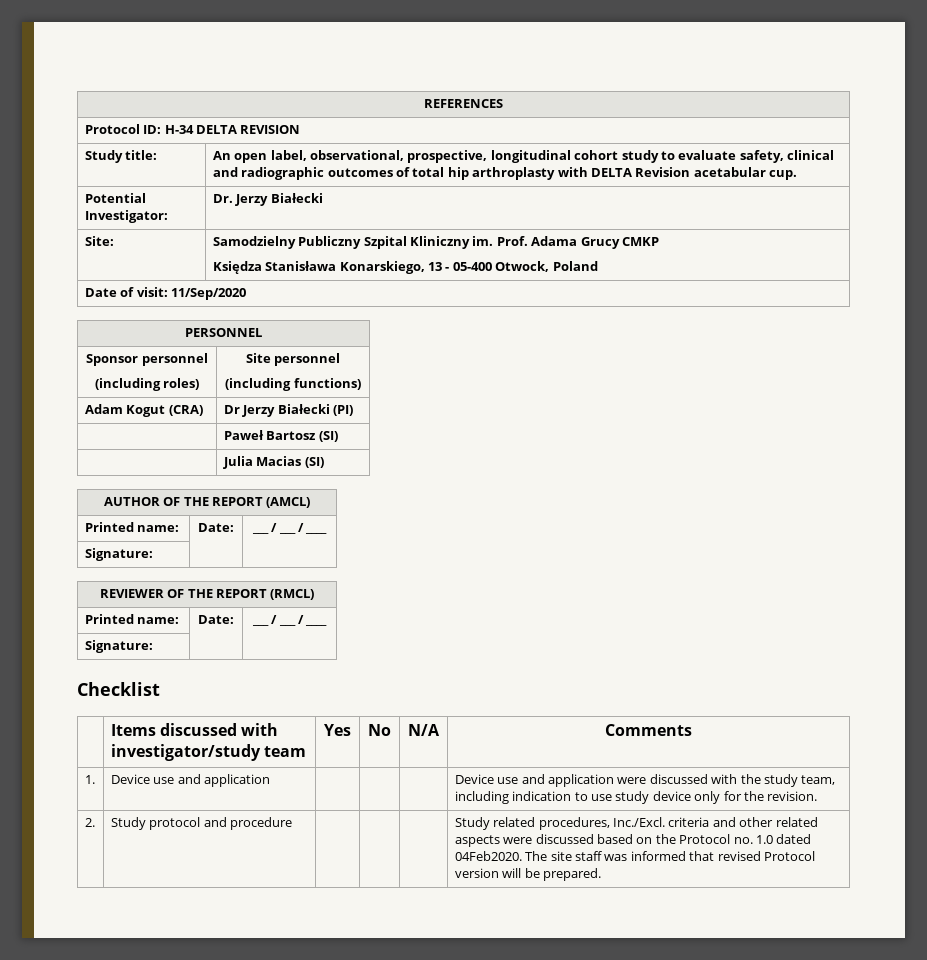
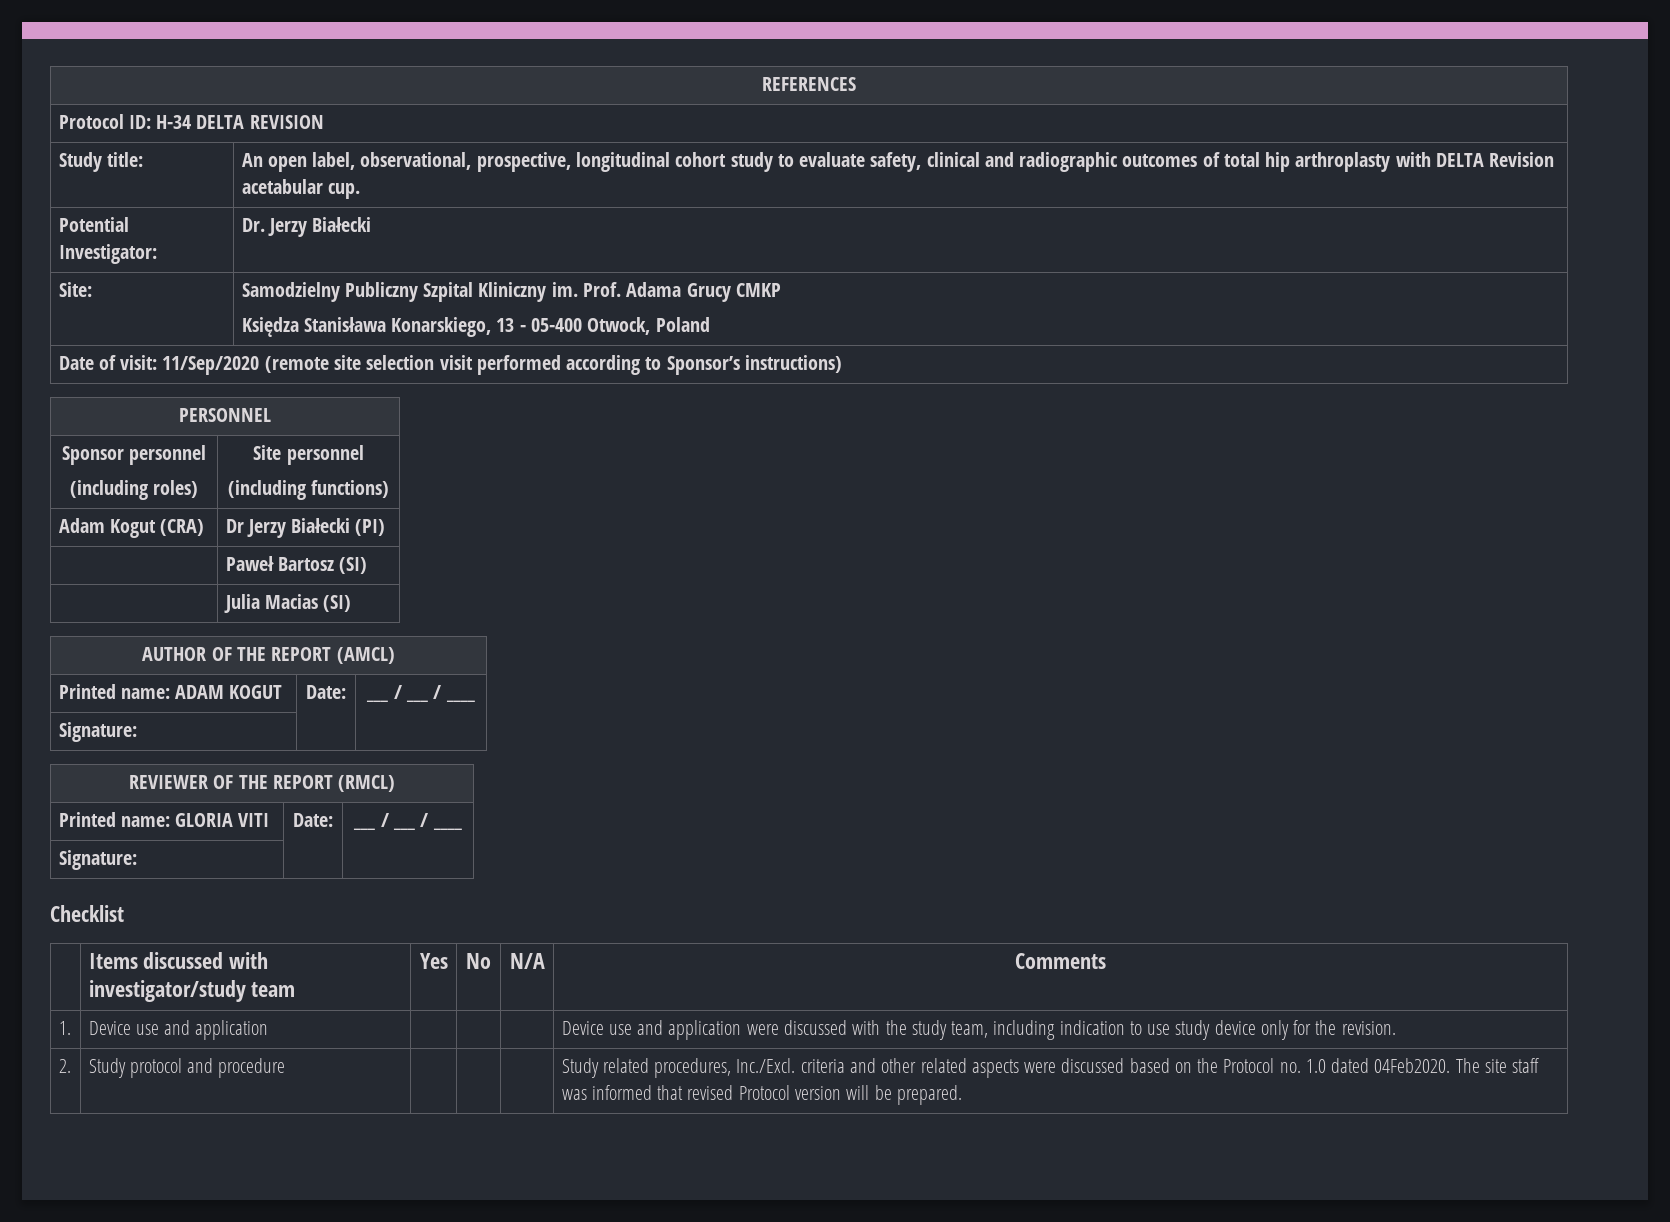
(247, 294) none -> [264,355,842,375] (remote site selection visit performed according to Sponsor’s instructions)
(180, 528) none -> [175,685,283,699] ADAM KOGUT
(180, 620) none -> [175,813,270,827] GLORIA VITI

